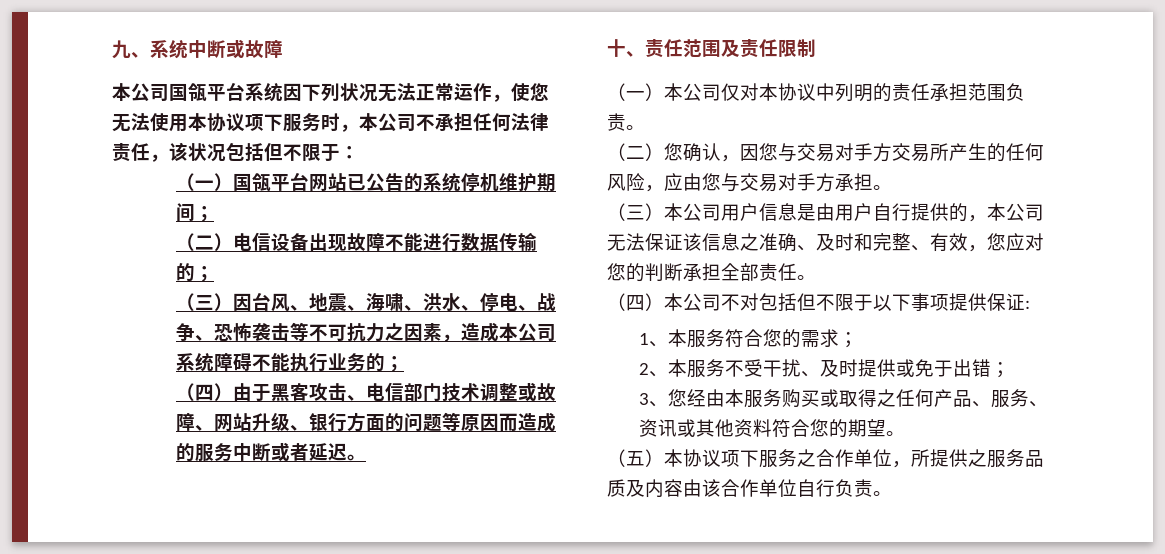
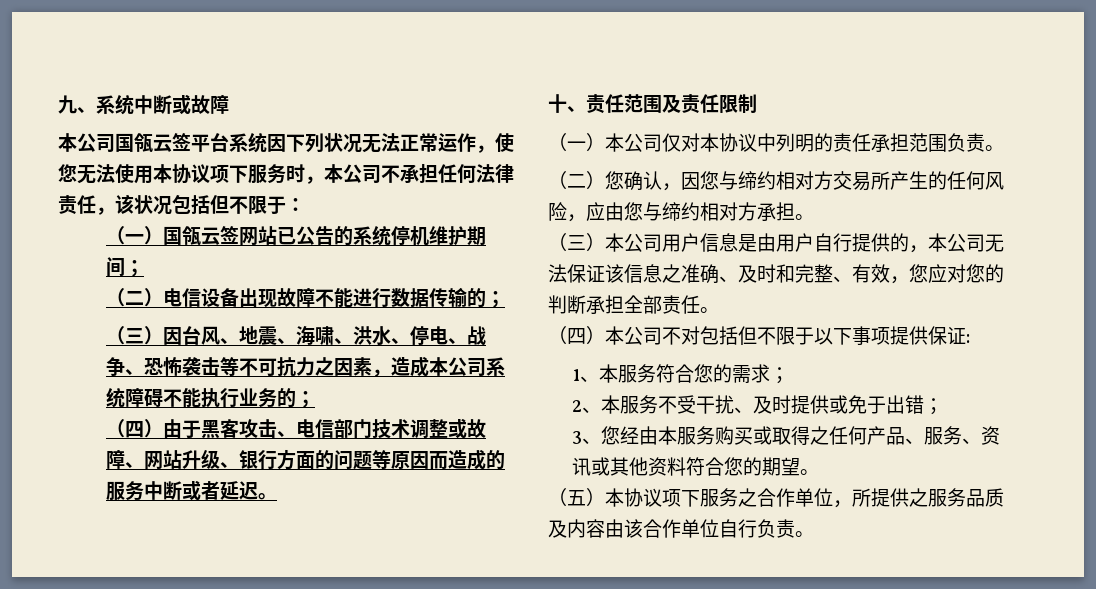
(207, 92) none -> [153,133,191,152] 云签
[271,172,310,191] 平台 -> [200,226,239,245] 云签
[797,143,873,162] 交易对手 -> [738,171,814,190] 缔约相对
[740,173,816,192] 交易对手 -> [662,202,738,221] 缔约相对

